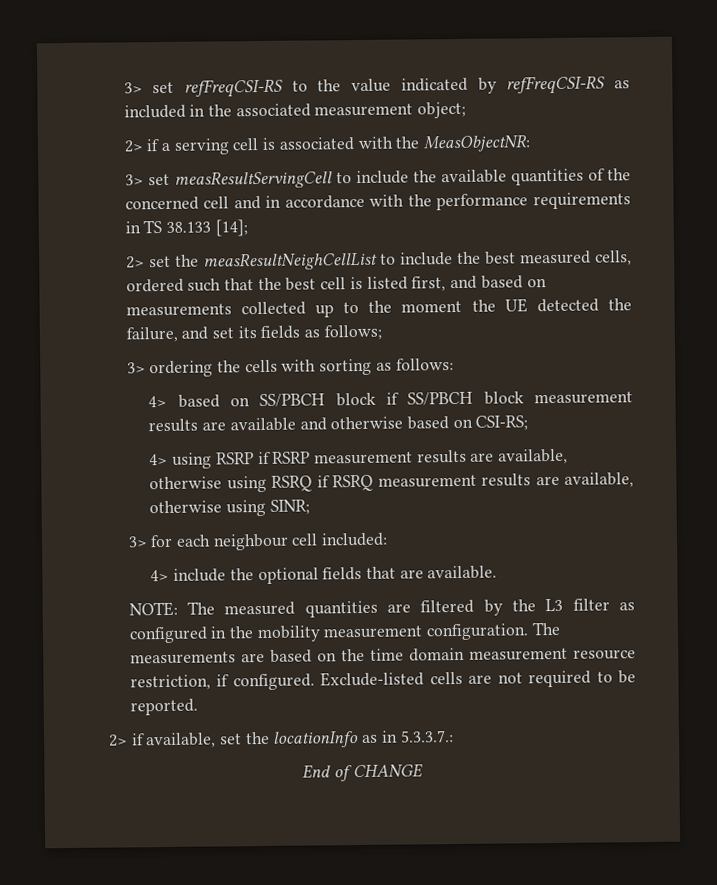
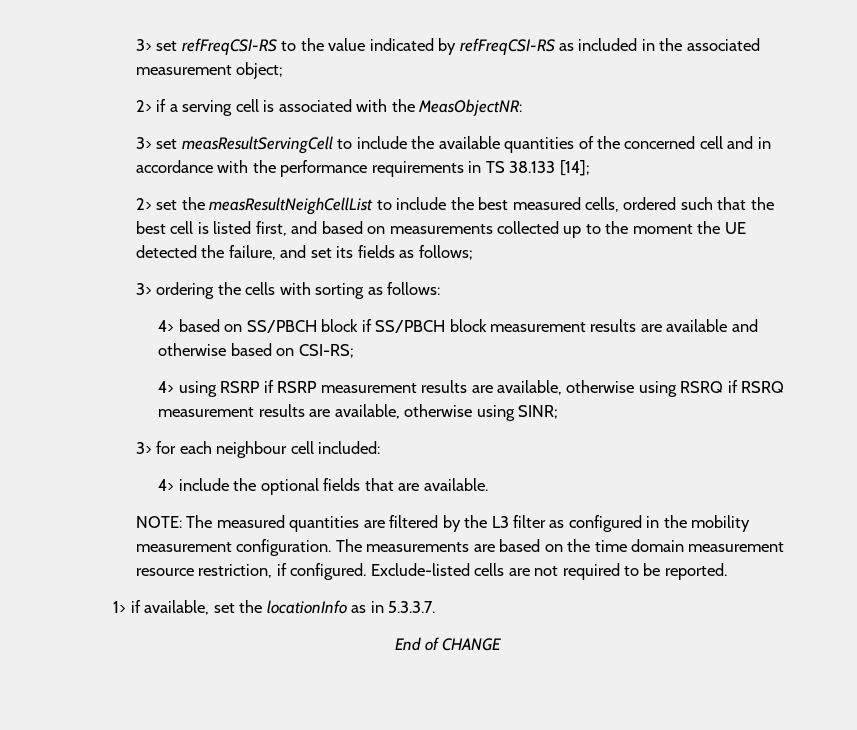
[107,734,128,747] 2> -> [113,601,127,613] 1>
[399,730,454,743] 5.3.3.7.: -> [388,601,436,613] 5.3.3.7.

